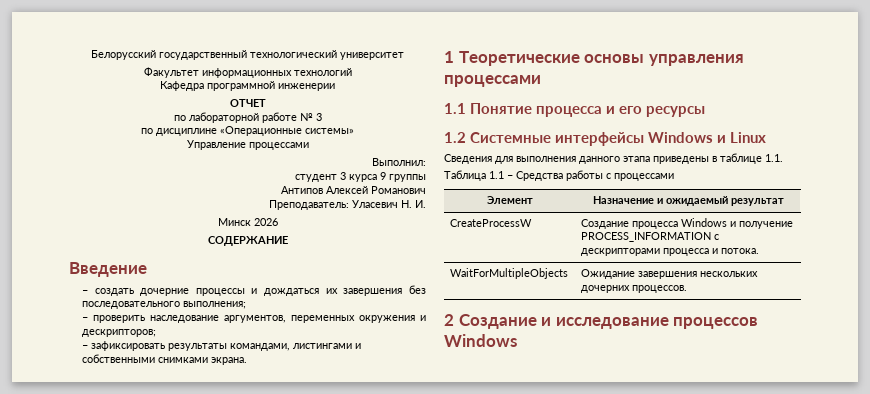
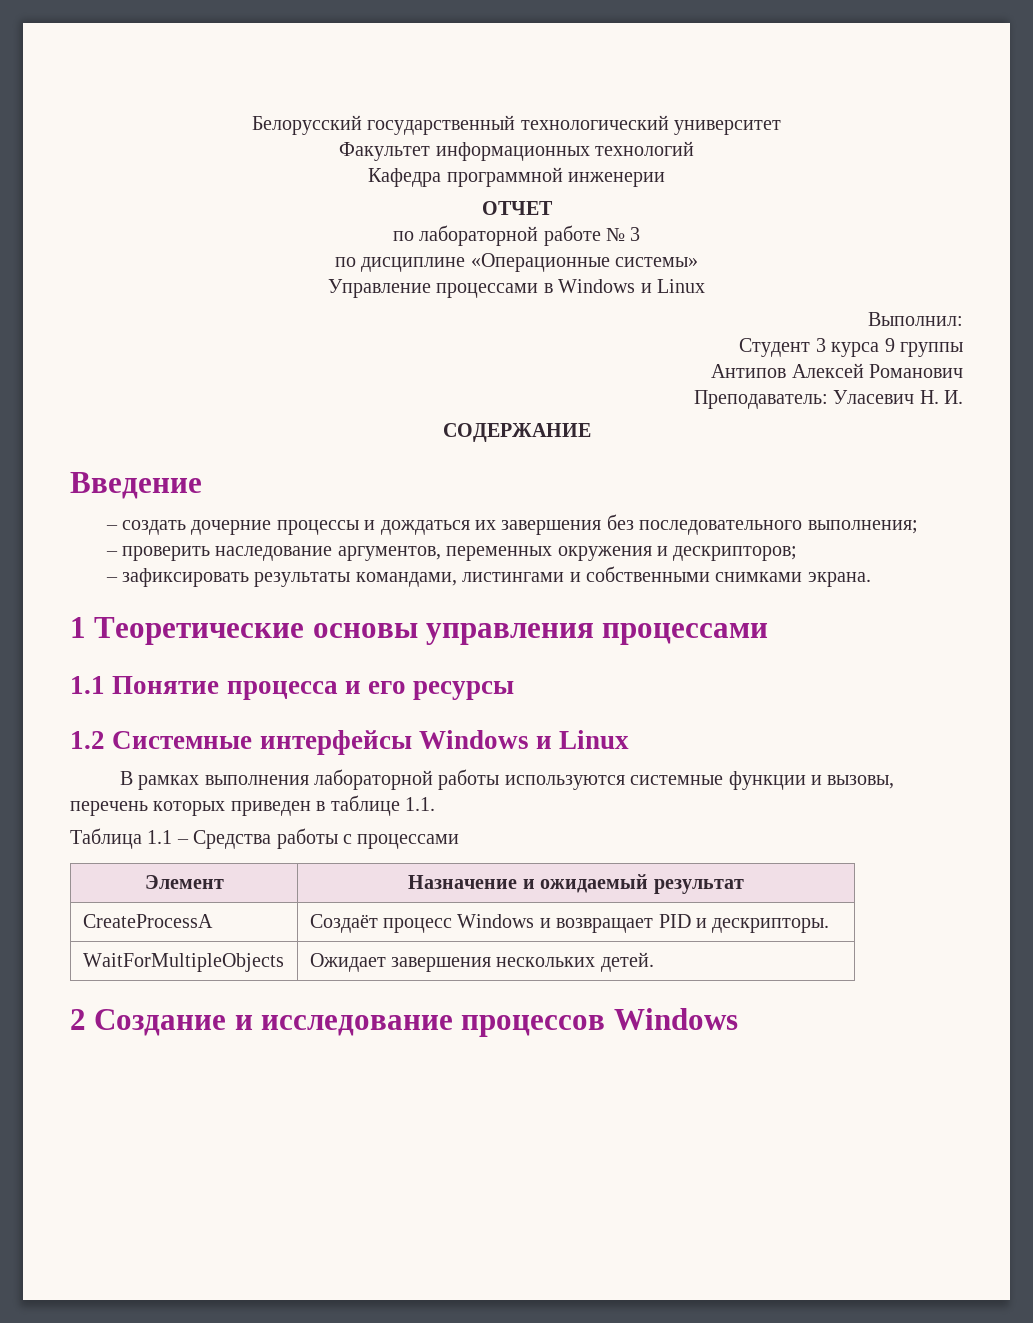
(309, 146) none -> [543,279,705,293] в Windows и Linux
[295,174,337,182] студент -> [739,338,811,357] Студент
[217,218,278,226] // Минск 2026 -> (963, 397) none
[444,154,709,164] Сведения для выполнения данного этапа приведены -> [119,769,895,790] [70,801,311,816] В рамках выполнения лабораторной работы используются системные функции и вызовы, перечень которых приведен
[450,219,533,227] [581,218,794,229] [581,232,720,242] [581,248,760,256] CreateProcessW | Создание процесса Windows и получение PROCESS_INFORMATION с дескрипторами процесса и потока. -> [82,914,213,928] [309,914,830,933] CreateProcessA | Создаёт процесс Windows и возвращает PID и дескрипторы.
[581,269,636,279] Ожидание -> [309,953,386,972] Ожидает
[581,285,688,293] дочерних процессов. -> [600,952,654,972] детей.

